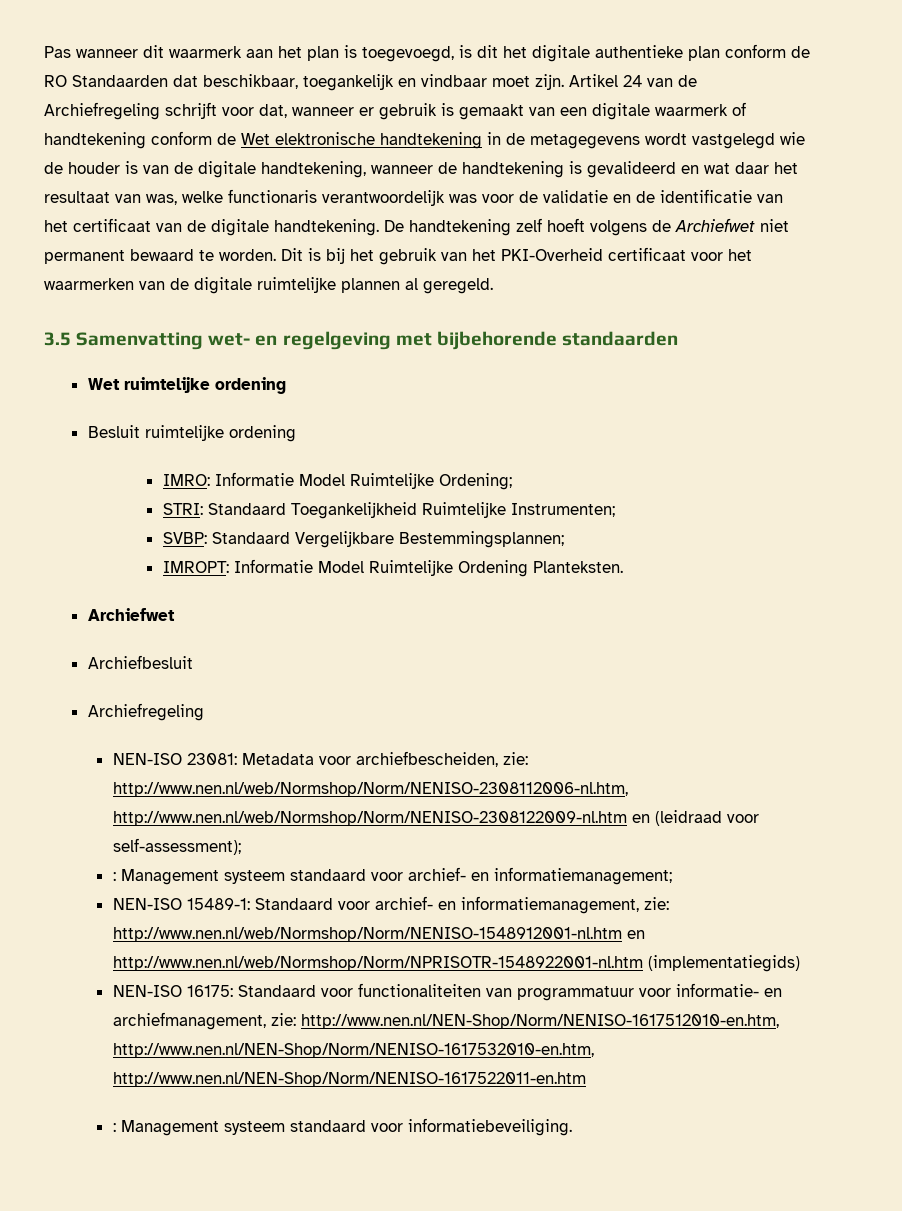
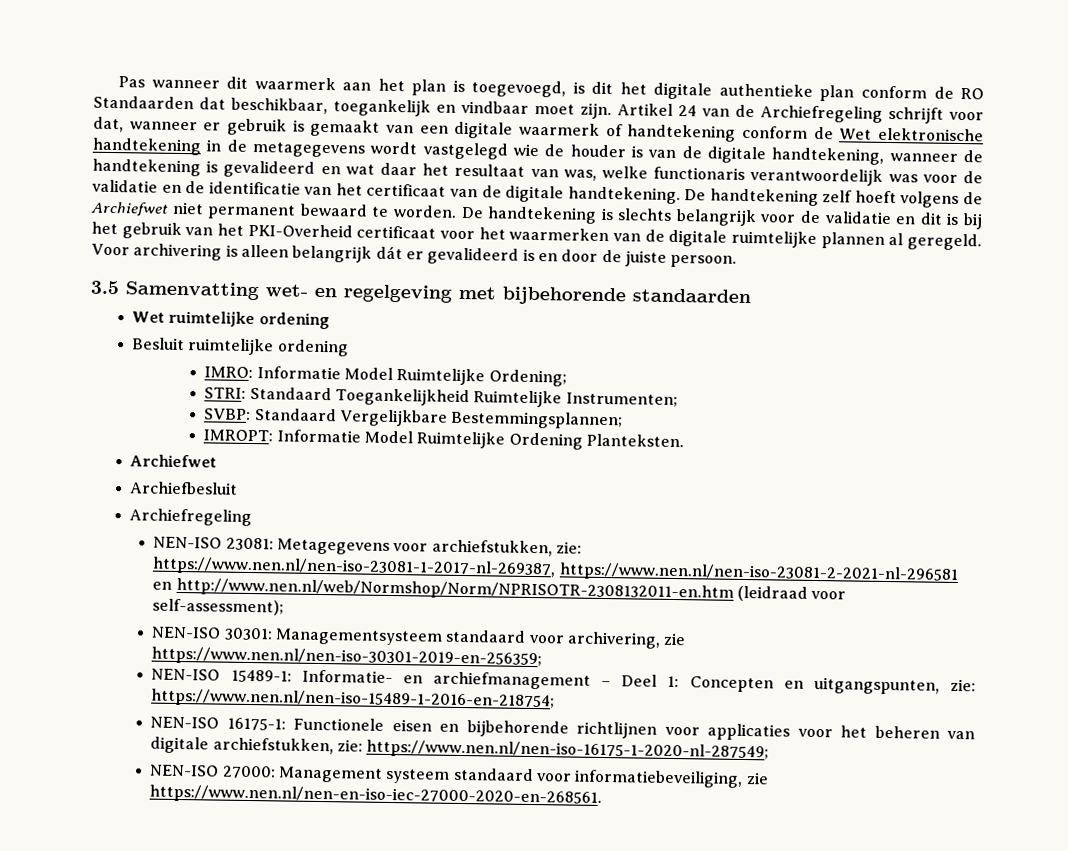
[281,248,303,261] Dit -> [460,206,943,227] De handtekening is slechts belangrijk voor de validatie en dit
(493, 286) none -> [91,243,738,268] Voor archivering is alleen belangrijk dát er gevalideerd is en door de juiste persoon.
[241,751,528,767] [112,782,628,797] [112,810,759,826] [112,838,241,855] [112,867,672,885] [112,896,669,914] [112,927,645,942] [112,955,800,972] [112,983,782,1001] [112,1012,779,1030] [112,1043,594,1058] [112,1072,586,1087] [112,1118,572,1136] Metadata voor archiefbescheiden, zie: http://www.nen.nl/web/Normshop/Norm/NENISO-2308112006-nl.htm, http://www.nen.nl/web/Normshop/Norm/NENISO-2308122009-nl.htm en (leidraad voor self-assessment); // : Management systeem standaard voor archief- en informatiemanagement; // NEN-ISO 15489-1: Standaard voor archief- en informatiemanagement, zie: http://www.nen.nl/web/Normshop/Norm/NENISO-1548912001-nl.htm en http://www.nen.nl/web/Normshop/Norm/NPRISOTR-1548922001-nl.htm (implementatiegids) // NEN-ISO 16175: Standaard voor functionaliteiten van programmatuur voor informatie- en archiefmanagement, zie: http://www.nen.nl/NEN-Shop/Norm/NENISO-1617512010-en.htm, http://www.nen.nl/NEN-Shop/Norm/NENISO-1617532010-en.htm, http://www.nen.nl/NEN-Shop/Norm/NENISO-1617522011-en.htm // : Management systeem standaard voor informatiebeveiliging. -> [277,538,583,557] [152,556,959,585] [152,577,847,602] [152,598,285,616] [151,626,687,649] [151,646,543,669] [151,668,977,695] [151,688,556,711] [150,716,976,741] [150,736,770,762] [150,764,769,788] [149,784,603,808] Metagegevens voor archiefstukken, zie: https://www.nen.nl/nen-iso-23081-1-2017-nl-269387, https://www.nen.nl/nen-iso-23081-2-2021-nl-296581 en http://www.nen.nl/web/Normshop/Norm/NPRISOTR-2308132011-en.htm (leidraad voor self-assessment); // NEN-ISO 30301: Managementsysteem standaard voor archivering, zie https://www.nen.nl/nen-iso-30301-2019-en-256359; // NEN-ISO 15489-1: Informatie- en archiefmanagement – Deel 1: Concepten en uitgangspunten, zie: https://www.nen.nl/nen-iso-15489-1-2016-en-218754; // NEN-ISO 16175-1: Functionele eisen en bijbehorende richtlijnen voor applicaties voor het beheren van digitale archiefstukken, zie: https://www.nen.nl/nen-iso-16175-1-2020-nl-287549; // NEN-ISO 27000: Management systeem standaard voor informatiebeveiliging, zie https://www.nen.nl/nen-en-iso-iec-27000-2020-en-268561.

